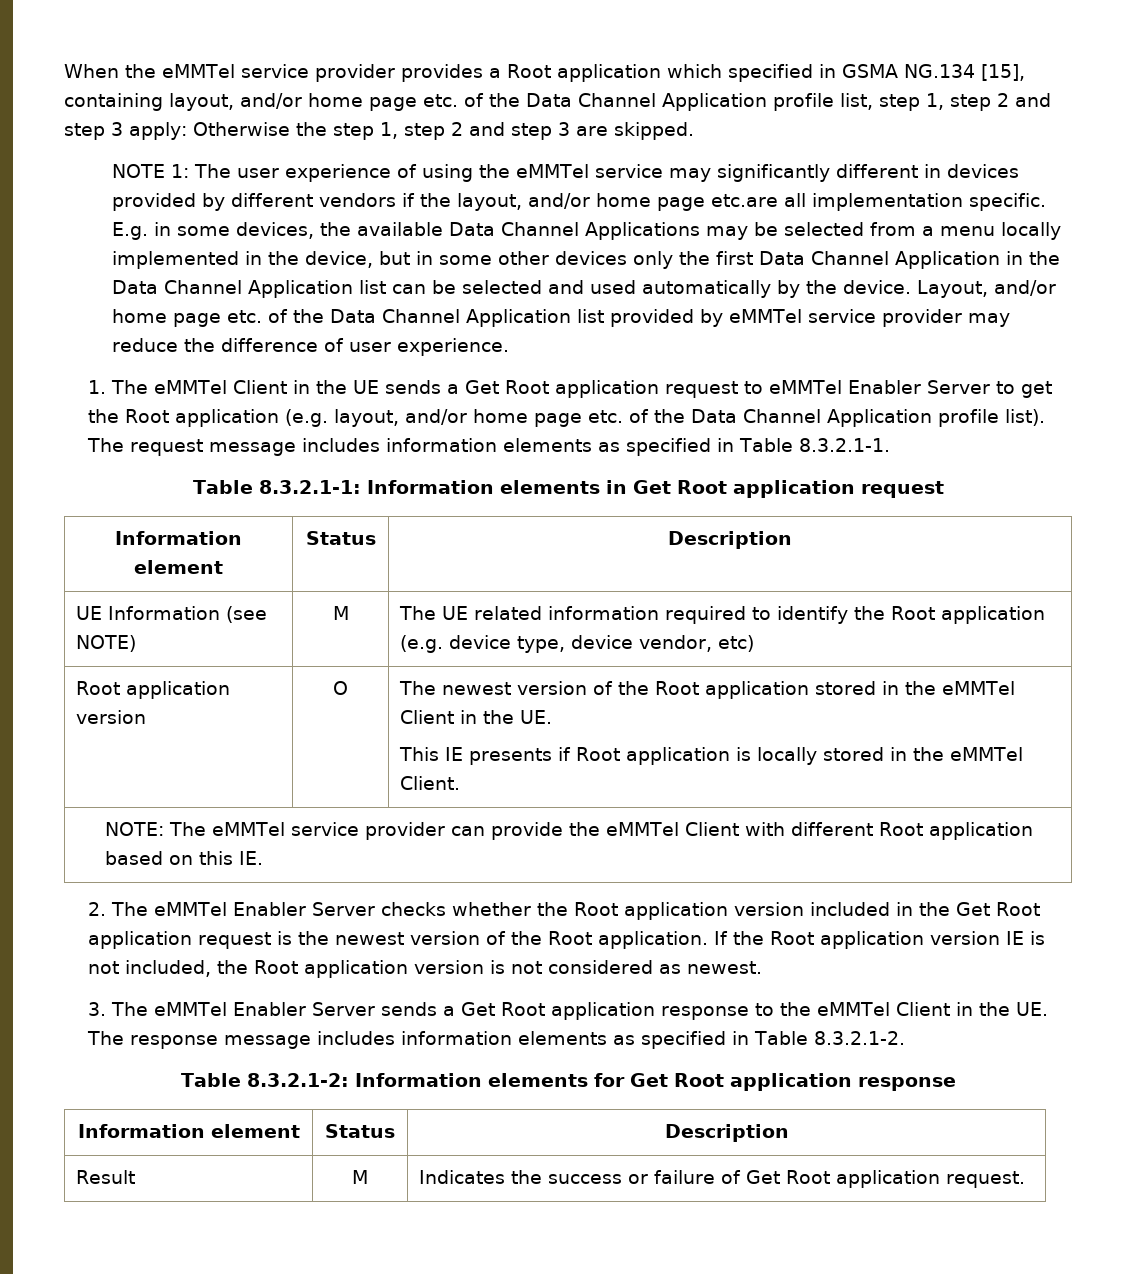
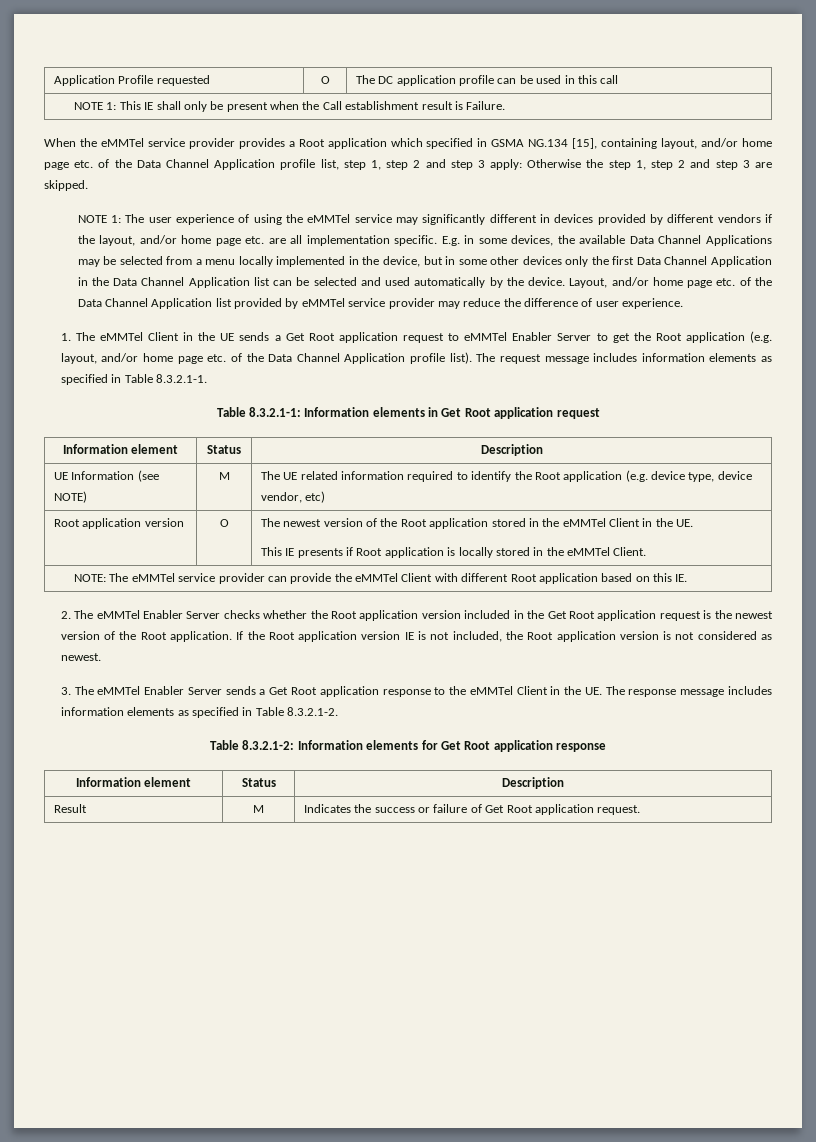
(64, 71) none -> [53,75,210,86] [320,76,330,84] [355,75,619,86] [74,101,506,112] Application Profile requested | O | The DC application profile can be used in this call // NOTE 1: This IE shall only be present when the Call establishment result is Failure. //
[710,194,778,207] etc.are -> [245,236,286,244] etc. are

